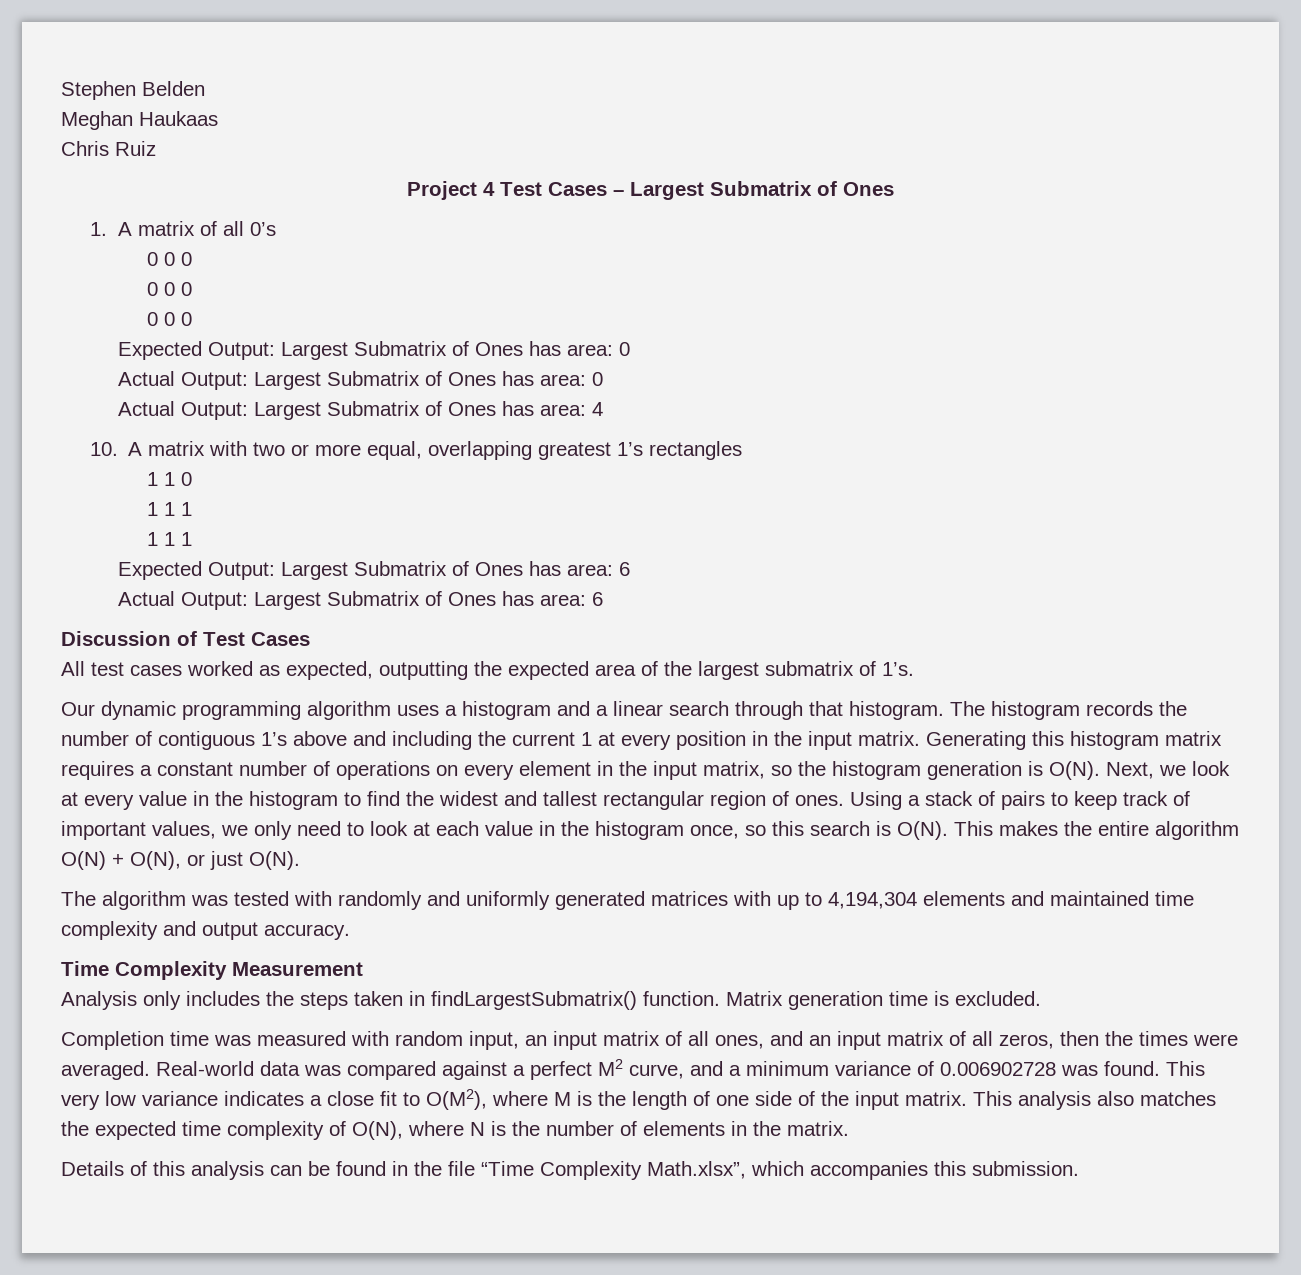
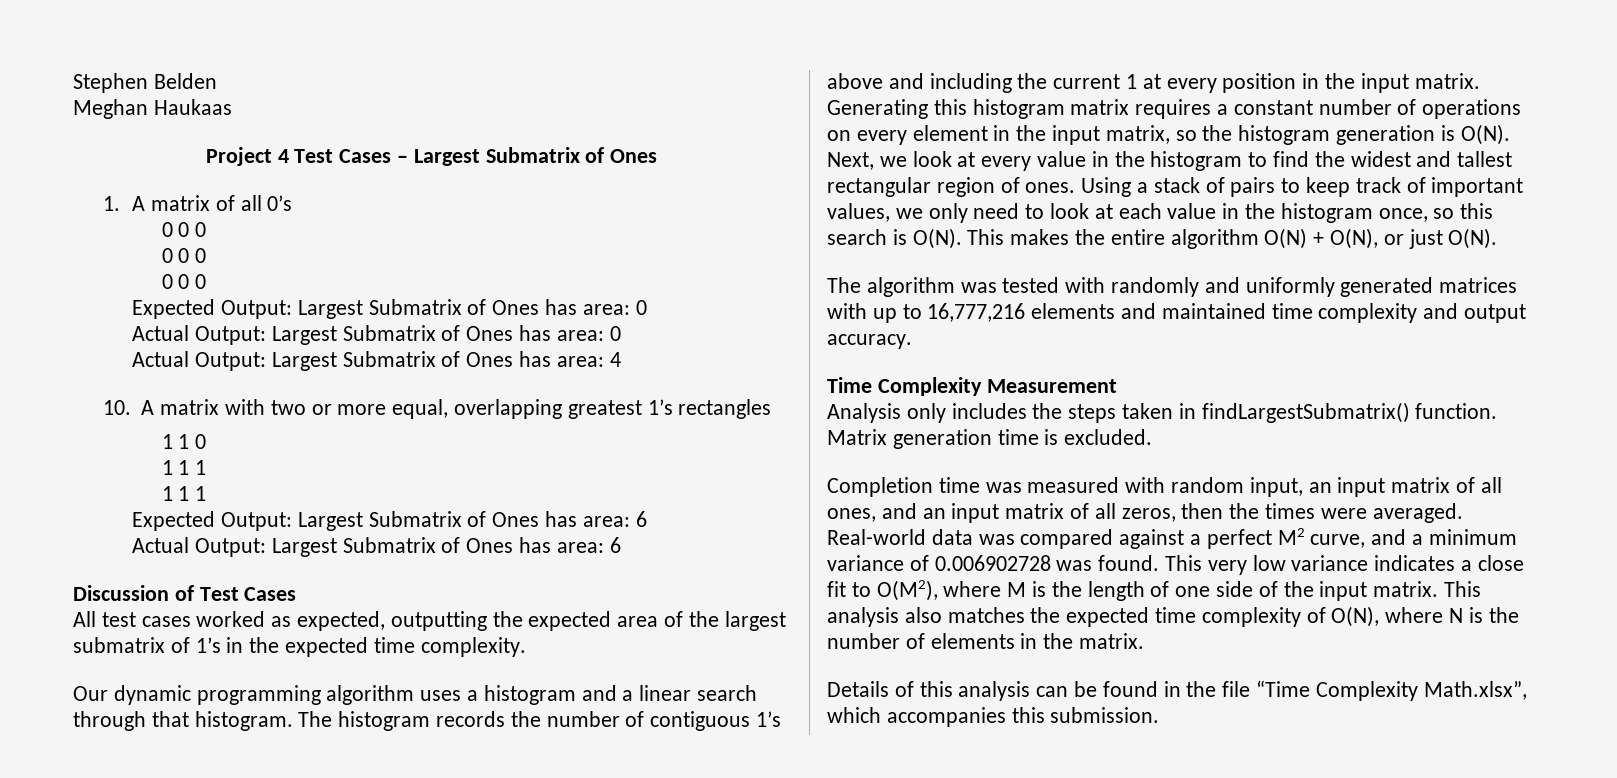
[61,141,156,156] // Chris Ruiz -> (232, 107) none
[882,662,914,676] 1’s. -> [195,637,526,657] 1’s in the expected time complexity.
[828,892,917,909] 4,194,304 -> [927,303,1026,322] 16,777,216

